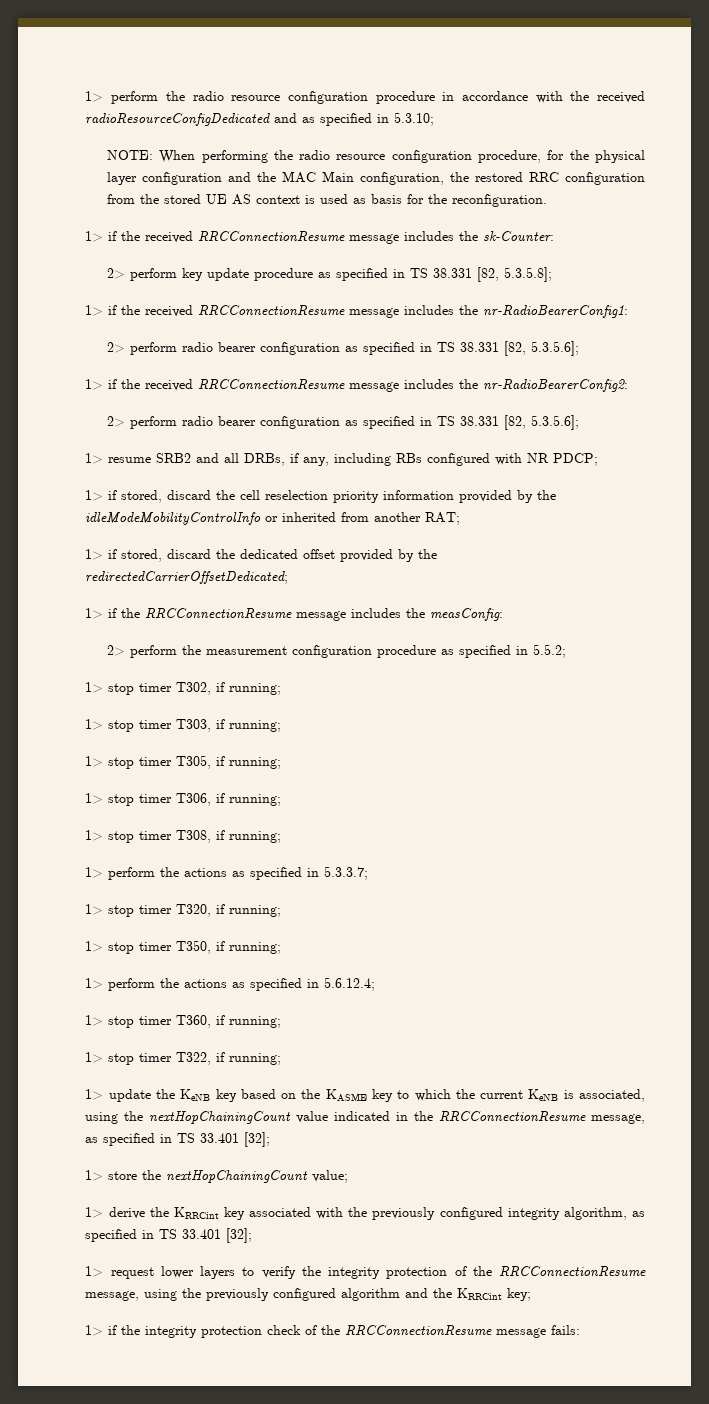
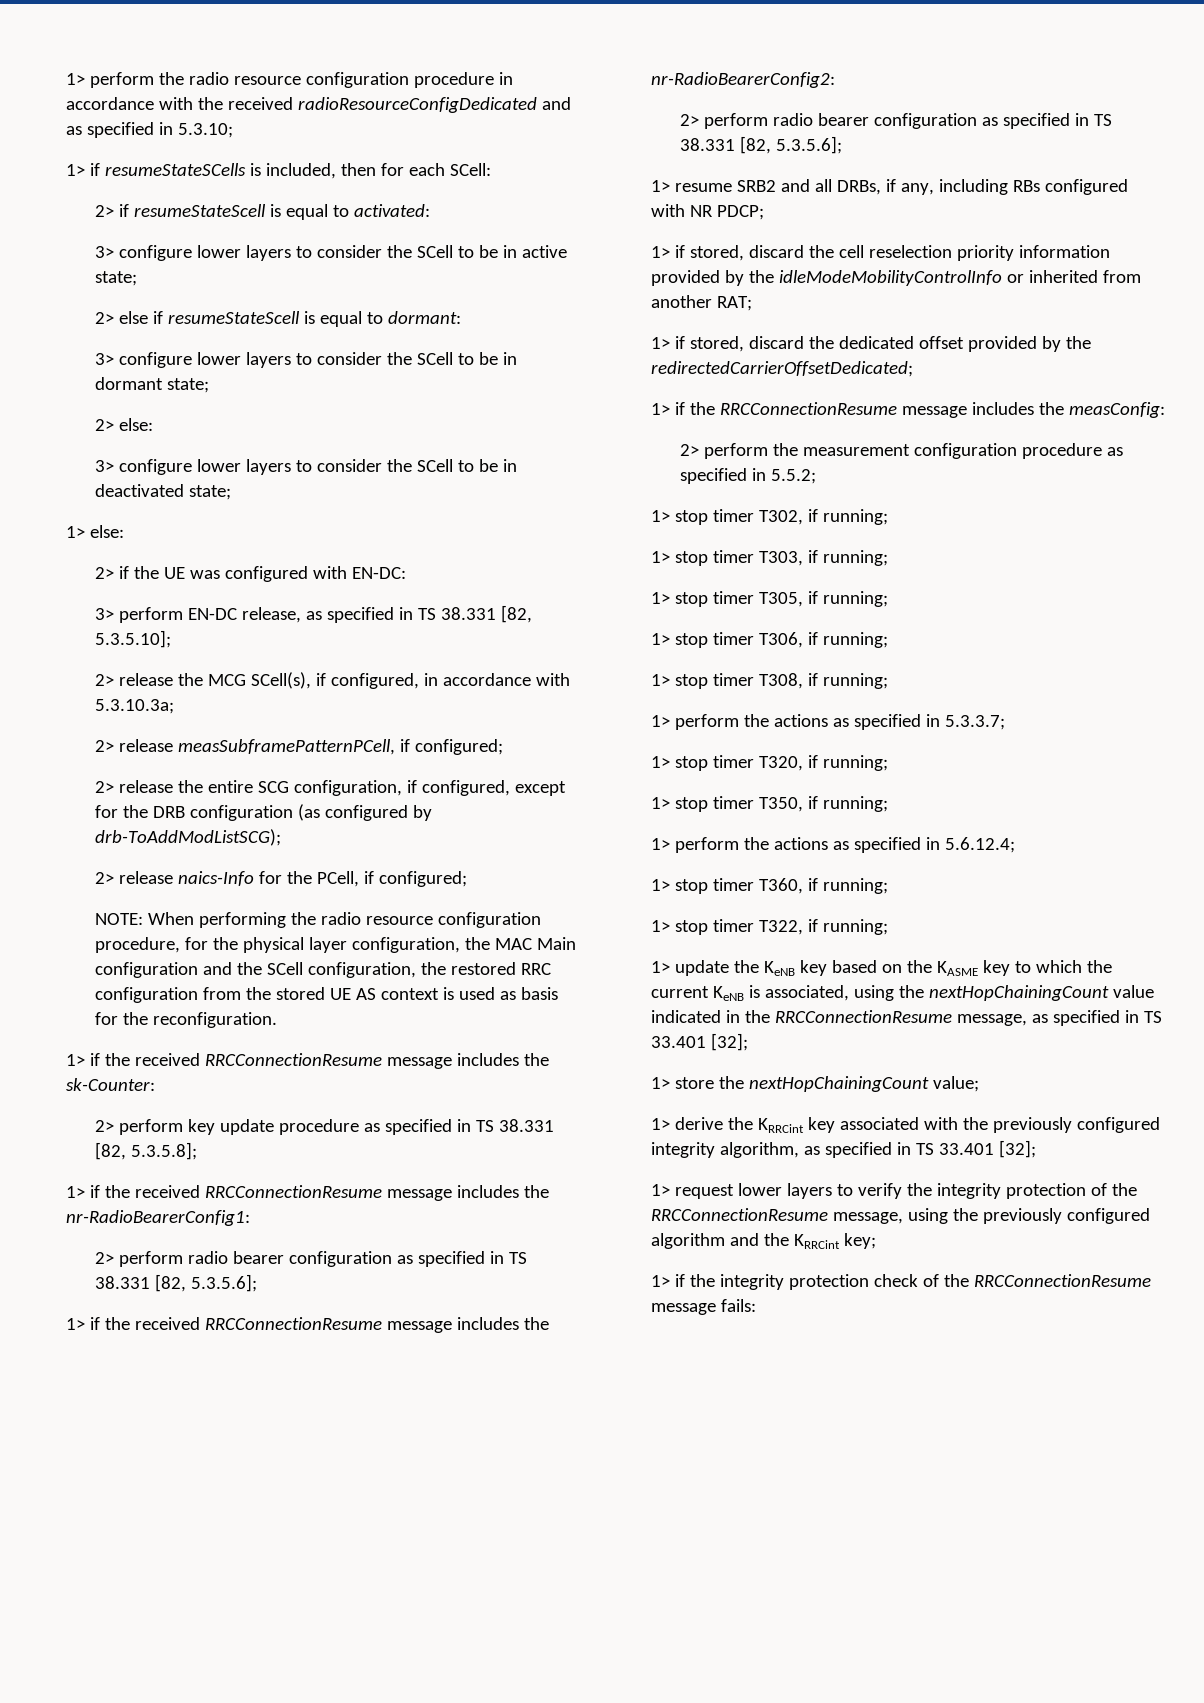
(435, 119) none -> [66,163,492,179] [94,204,430,220] [94,245,567,261] [94,271,137,286] [94,311,461,327] [94,352,517,368] [94,377,209,393] [94,418,153,431] [94,459,517,475] [94,484,231,500] [66,525,125,538] [94,566,406,582] [94,605,532,623] [94,630,171,648] [94,672,570,689] [94,699,174,714] [94,739,503,755] [94,780,566,796] [94,804,432,821] [94,829,281,846] [94,871,467,887] // 1> if resumeStateSCells is included, then for each SCell: // 2> if resumeStateScell is equal to activated: // 3> configure lower layers to consider the SCell to be in active state; // 2> else if resumeStateScell is equal to dormant: // 3> configure lower layers to consider the SCell to be in dormant state; // 2> else: // 3> configure lower layers to consider the SCell to be in deactivated state; // 1> else: // 2> if the UE was configured with EN-DC: // 3> perform EN-DC release, as specified in TS 38.331 [82, 5.3.5.10]; // 2> release the MCG SCell(s), if configured, in accordance with 5.3.10.3a; // 2> release measSubframePatternPCell, if configured; // 2> release the entire SCG configuration, if configured, except for the DRB configuration (as configured by drb-ToAddModListSCG); // 2> release naics-Info for the PCell, if configured;
(137, 178) none -> [351,937,576,953] configuration, the MAC Main
[281,171,354,183] MAC Main -> [266,962,303,975] SCell

